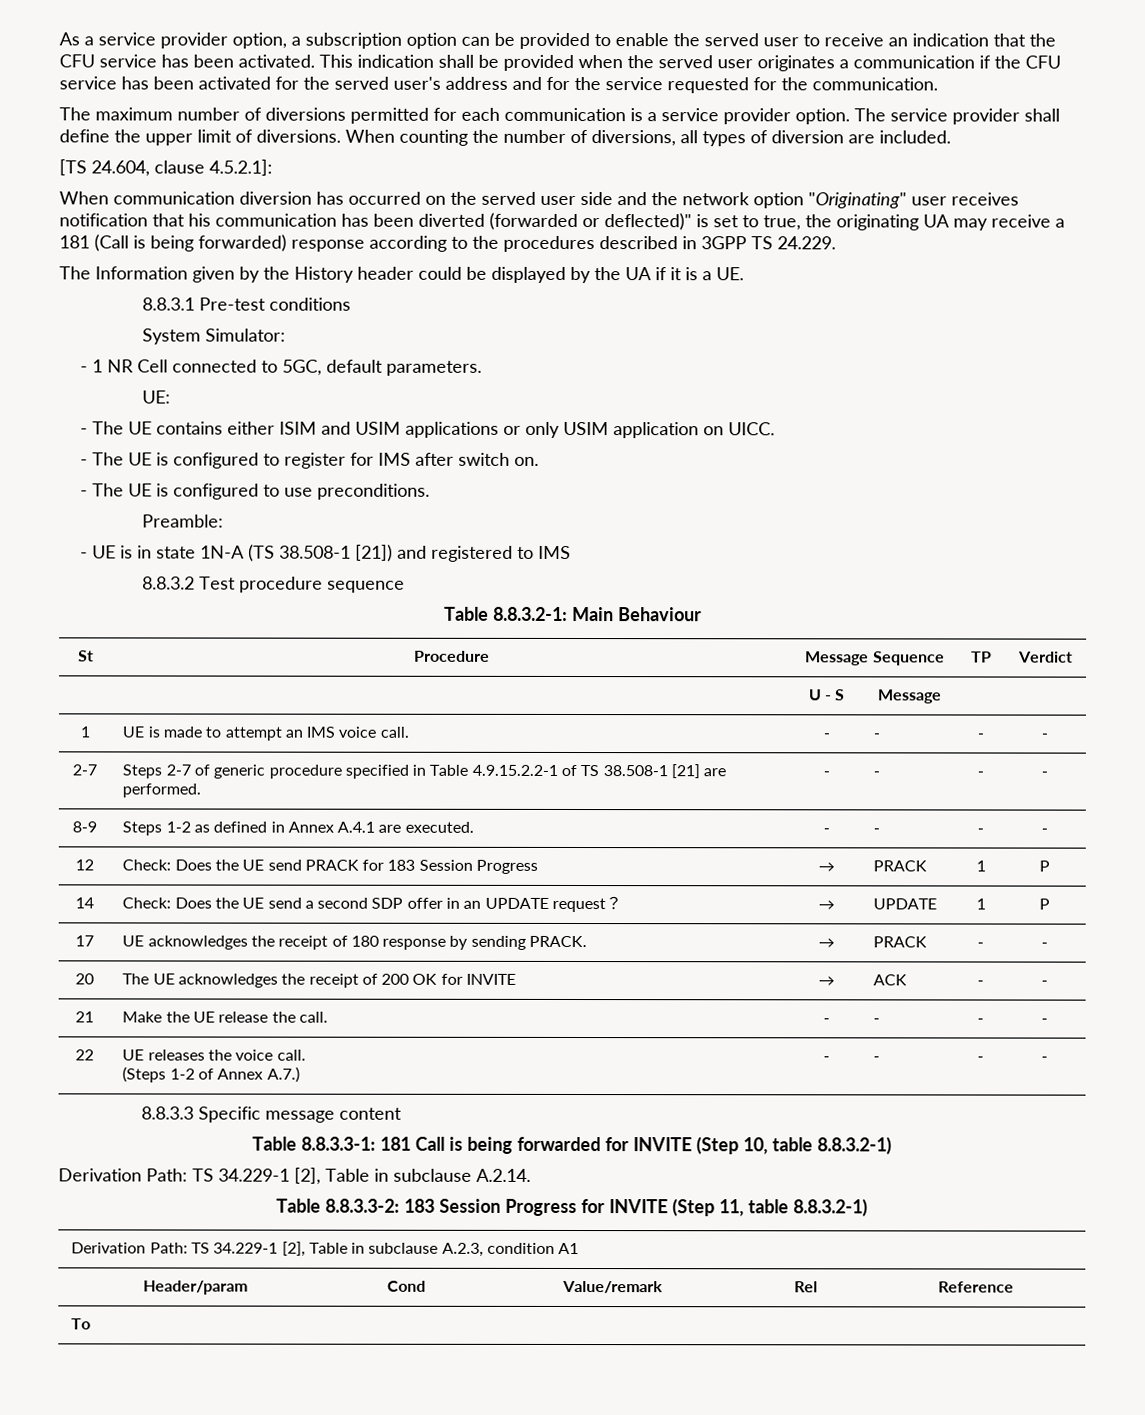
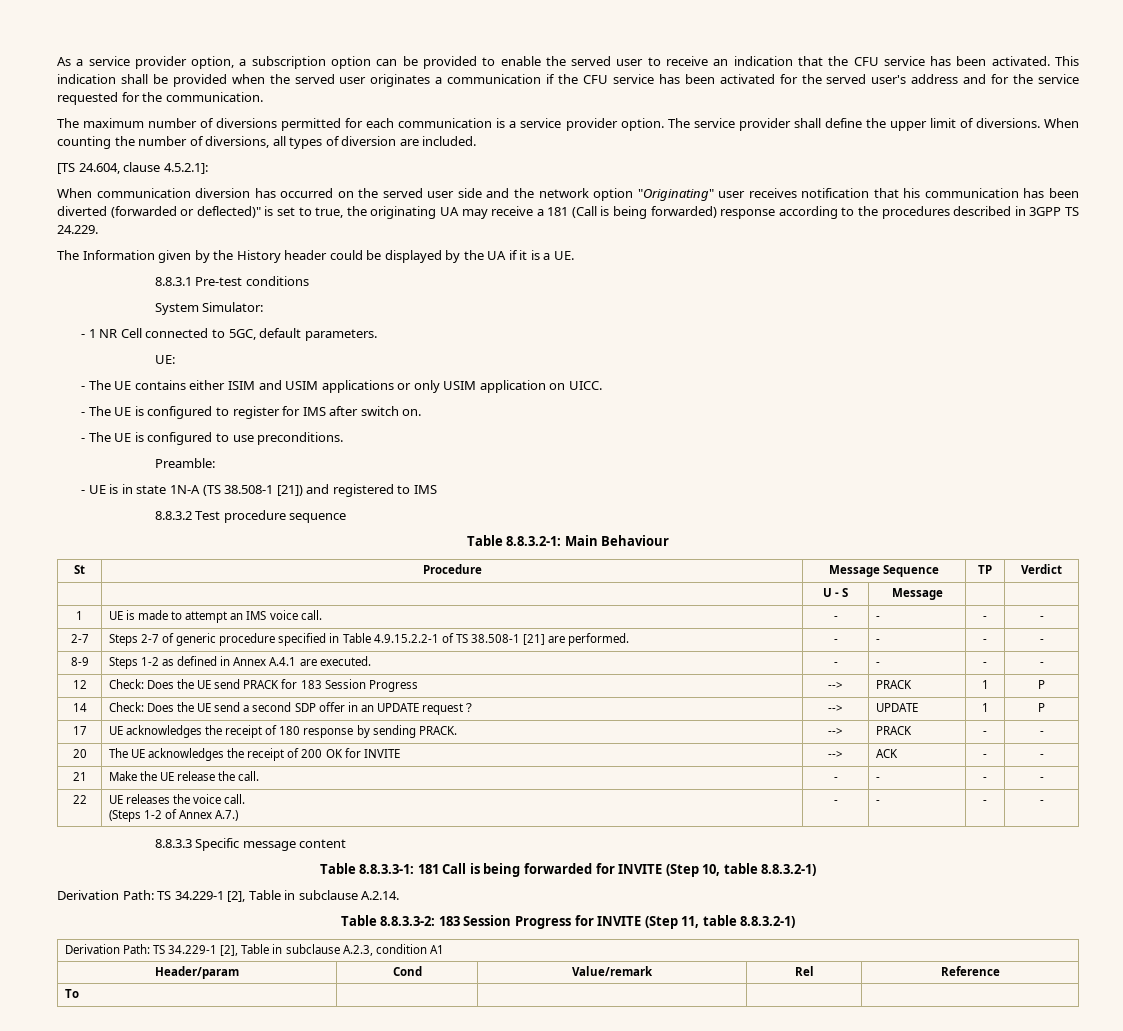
[817,862,835,872] → -> [828,682,843,689] -->
[817,900,835,910] → -> [828,705,843,712] -->
[817,938,835,948] → -> [828,728,843,735] -->
[817,976,835,986] → -> [828,751,843,758] -->

